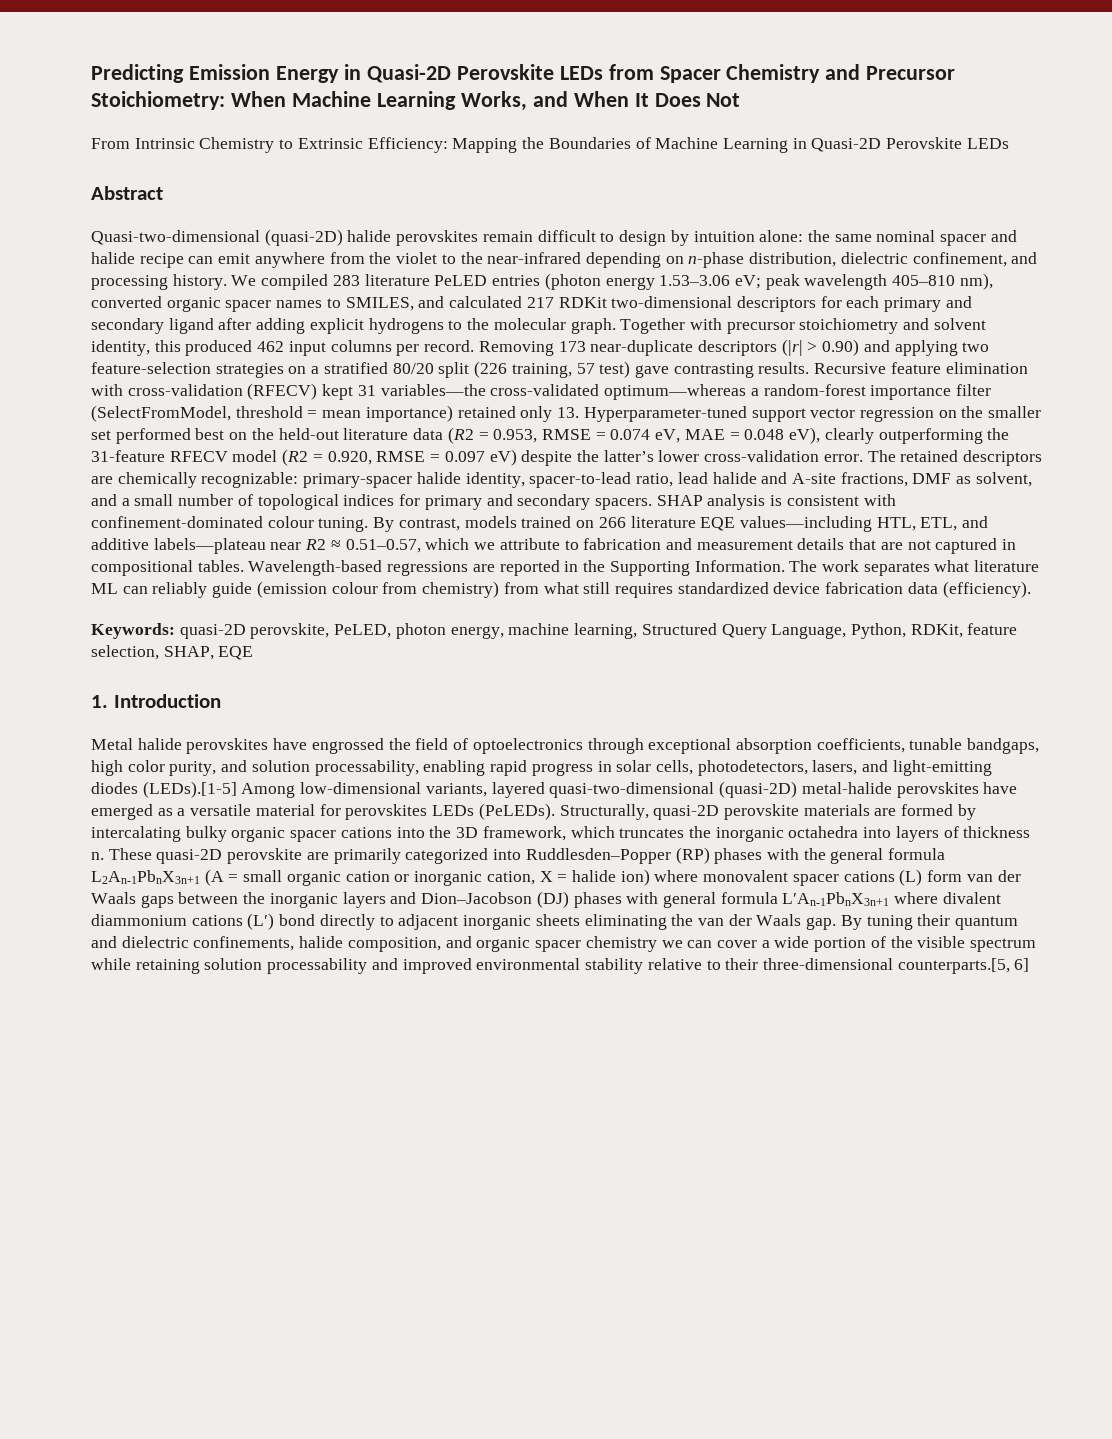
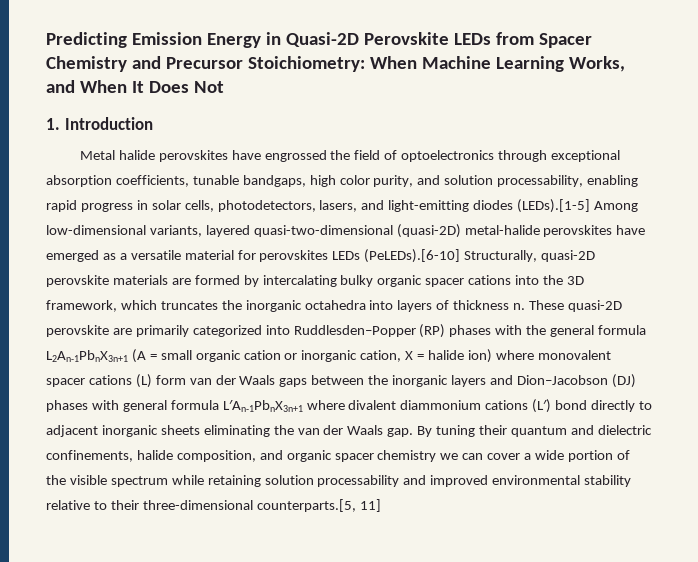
[91,137,1009,153] [91,186,163,200] [91,229,1017,246] [91,252,1038,268] [91,273,993,290] [91,296,972,312] [91,318,986,334] [91,339,990,356] [91,361,1028,378] [91,383,991,400] [91,405,1042,422] [91,427,1010,444] [91,449,1043,466] [91,472,1032,488] [91,494,896,510] [91,516,989,532] [91,538,1017,554] [91,560,1040,576] [91,581,1031,598] [91,623,1018,639] [91,645,254,660] // From Intrinsic Chemistry to Extrinsic Efficiency: Mapping the Boundaries of Machine Learning in Quasi-2D Perovskite LEDs // Abstract // Quasi-two-dimensional (quasi-2D) halide perovskites remain difficult to design by intuition alone: the same nominal spacer and halide recipe can emit anywhere from the violet to the near-infrared depending on n-phase distribution, dielectric confinement, and processing history. We compiled 283 literature PeLED entries (photon energy 1.53–3.06 eV; peak wavelength 405–810 nm), converted organic spacer names to SMILES, and calculated 217 RDKit two-dimensional descriptors for each primary and secondary ligand after adding explicit hydrogens to the molecular graph. Together with precursor stoichiometry and solvent identity, this produced 462 input columns per record. Removing 173 near-duplicate descriptors (|r| > 0.90) and applying two feature-selection strategies on a stratified 80/20 split (226 training, 57 test) gave contrasting results. Recursive feature elimination with cross-validation (RFECV) kept 31 variables—the cross-validated optimum—whereas a random-forest importance filter (SelectFromModel, threshold = mean importance) retained only 13. Hyperparameter-tuned support vector regression on the smaller set performed best on the held-out literature data (R2 = 0.953, RMSE = 0.074 eV, MAE = 0.048 eV), clearly outperforming the 31-feature RFECV model (R2 = 0.920, RMSE = 0.097 eV) despite the latter’s lower cross-validation error. The retained descriptors are chemically recognizable: primary-spacer halide identity, spacer-to-lead ratio, lead halide and A-site fractions, DMF as solvent, and a small number of topological indices for primary and secondary spacers. SHAP analysis is consistent with confinement-dominated colour tuning. By contrast, models trained on 266 literature EQE values—including HTL, ETL, and additive labels—plateau near R2 ≈ 0.51–0.57, which we attribute to fabrication and measurement details that are not captured in compositional tables. Wavelength-based regressions are reported in the Supporting Information. The work separates what literature ML can reliably guide (emission colour from chemistry) from what still requires standardized device fabrication data (efficiency). // Keywords: quasi-2D perovskite, PeLED, photon energy, machine learning, Structured Query Language, Python, RDKit, feature selection, SHAP, EQE -> (224, 87) none
[478,803,555,820] (PeLEDs). -> [364,249,461,263] (PeLEDs).[6-10]
[1014,958,1030,972] 6] -> [359,499,381,512] 11]

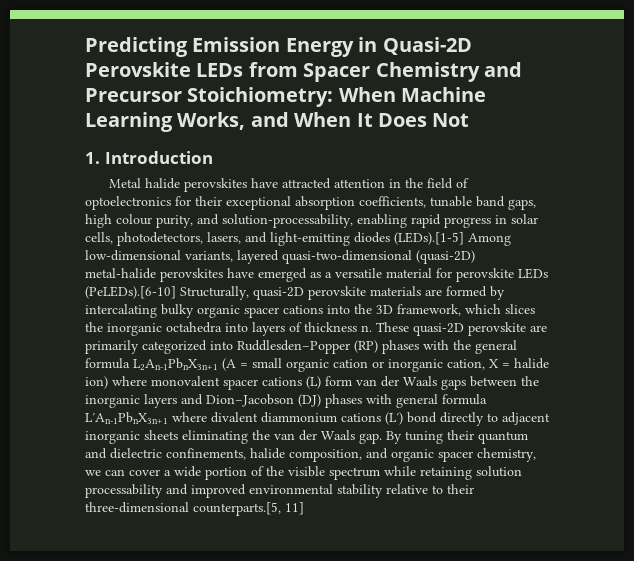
[264,150,327,162] engrossed -> [282,178,402,189] attracted attention in
[498,150,548,162] through -> [175,196,222,206] for their
[242,175,584,187] bandgaps, high color purity, and solution processability, -> [476,196,536,210] [85,214,353,228] band gaps, high colour purity, and solution-processability,
[259,250,329,262] perovskites -> [456,268,514,282] perovskite
[160,301,218,310] truncates -> [505,304,535,314] slices
[377,450,437,462] chemistry -> [477,448,536,462] chemistry,

